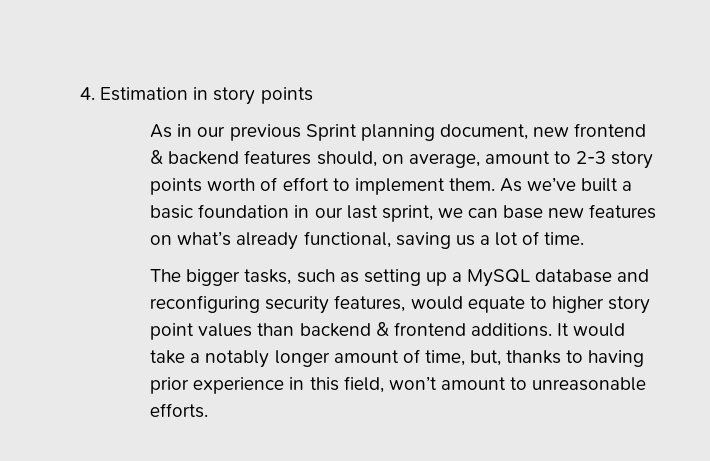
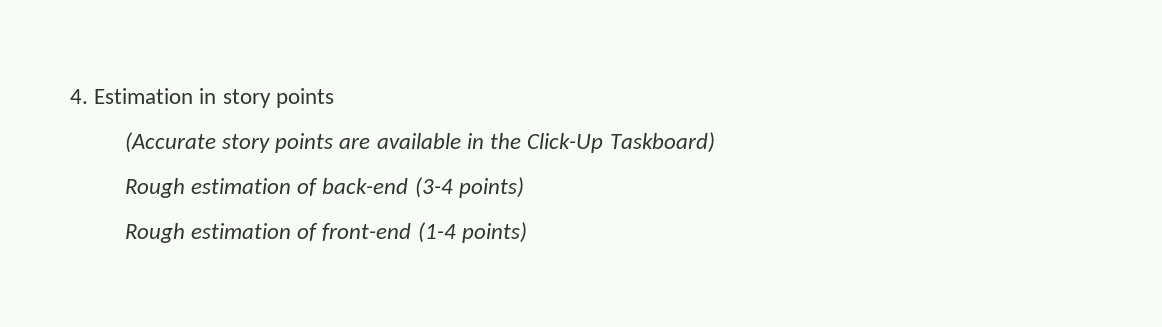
[150,123,647,141] [150,150,654,169] [150,177,633,195] [150,204,657,222] [150,231,585,250] [150,269,650,287] [150,295,651,314] [150,322,626,340] [150,349,645,368] [150,376,647,394] [150,403,209,418] As in our previous Sprint planning document, new frontend & backend features should, on average, amount to 2-3 story points worth of effort to implement them. As we’ve built a basic foundation in our last sprint, we can base new features on what’s already functional, saving us a lot of time. // The bigger tasks, such as setting up a MySQL database and reconfiguring security features, would equate to higher story point values than backend & frontend additions. It would take a notably longer amount of time, but, thanks to having prior experience in this field, won’t amount to unreasonable efforts. -> [124,132,715,153] [124,177,524,198] [124,222,527,243] (Accurate story points are available in the Click-Up Taskboard) // Rough estimation of back-end (3-4 points) // Rough estimation of front-end (1-4 points)

